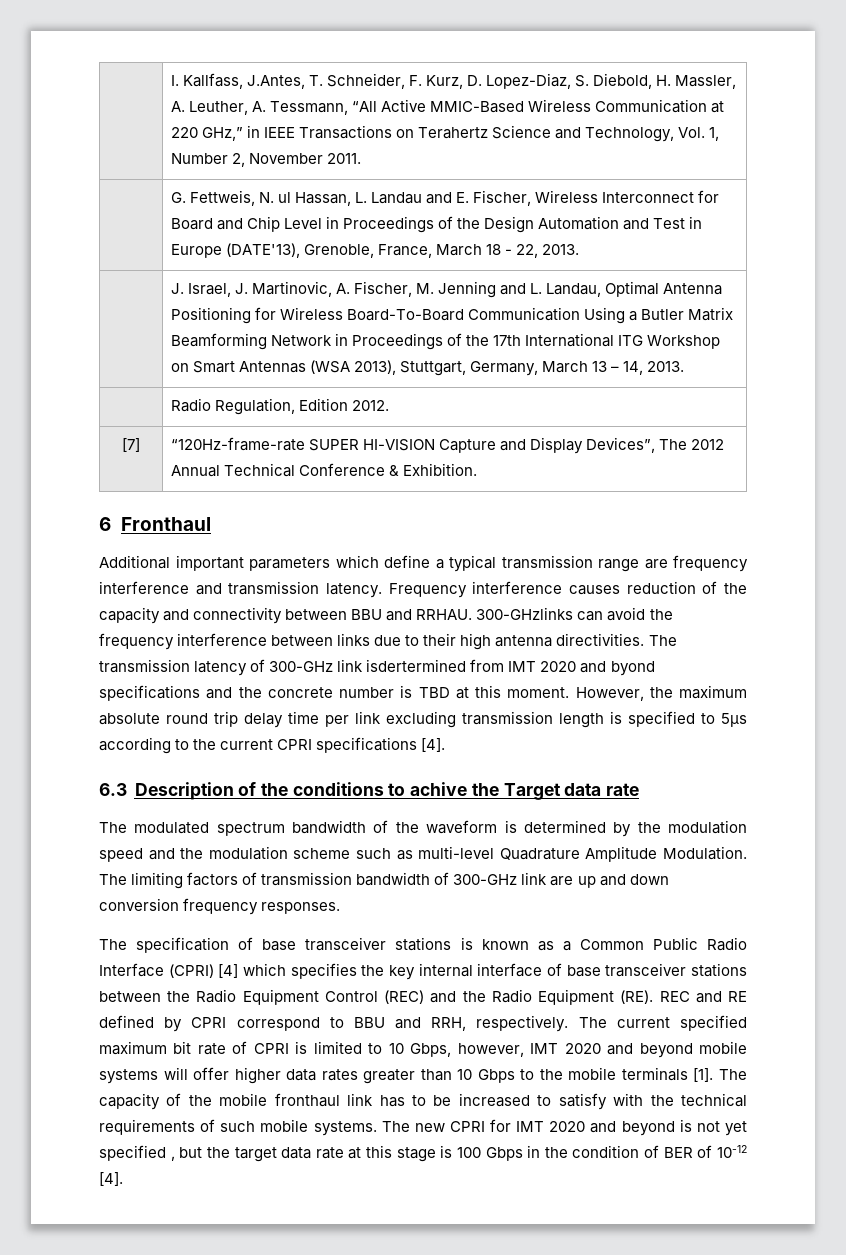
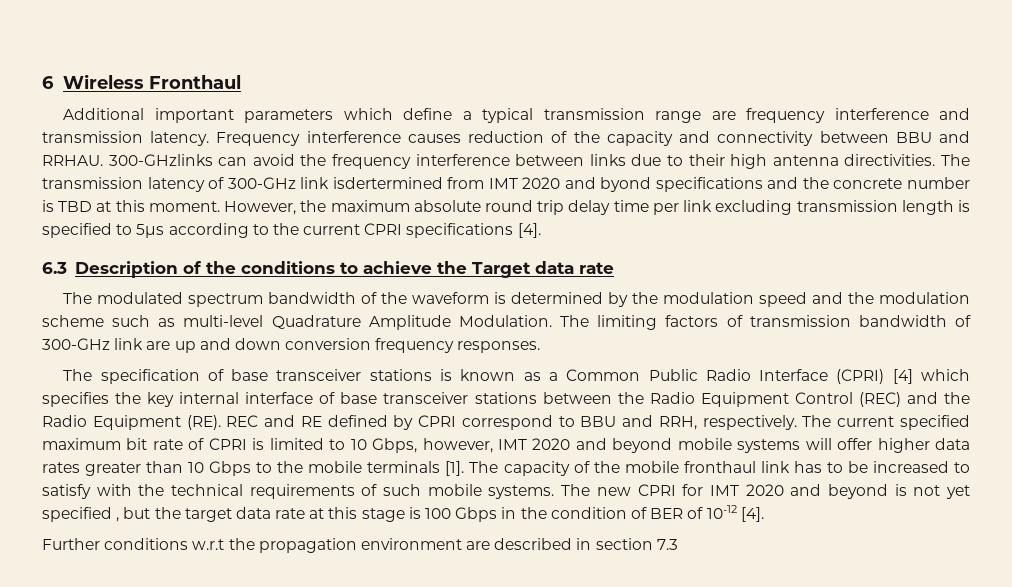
[170,73,737,89] [170,99,725,115] [170,125,720,142] [170,153,361,167] [170,190,720,206] [170,216,703,233] [170,243,580,258] [170,281,723,298] [170,307,734,324] [170,333,721,350] [170,360,685,376] [170,398,389,415] [121,438,140,452] [170,437,725,454] [170,463,478,477] [99,517,111,531] | I. Kallfass, J.Antes, T. Schneider, F. Kurz, D. Lopez-Diaz, S. Diebold, H. Massler, A. Leuther, A. Tessmann, “All Active MMIC-Based Wireless Communication at 220 GHz,” in IEEE Transactions on Terahertz Science and Technology, Vol. 1, Number 2, November 2011. // | G. Fettweis, N. ul Hassan, L. Landau and E. Fischer, Wireless Interconnect for Board and Chip Level in Proceedings of the Design Automation and Test in Europe (DATE'13), Grenoble, France, March 18 - 22, 2013. // | J. Israel, J. Martinovic, A. Fischer, M. Jenning and L. Landau, Optimal Antenna Positioning for Wireless Board-To-Board Communication Using a Butler Matrix Beamforming Network in Proceedings of the 17th International ITG Workshop on Smart Antennas (WSA 2013), Stuttgart, Germany, March 13 – 14, 2013. // | Radio Regulation, Edition 2012. // [7] | “120Hz-frame-rate SUPER HI-VISION Capture and Display Devices”, The 2012 Annual Technical Conference & Exhibition. // 6 -> [42,74,145,89] 6 Wireless
[410,782,468,796] achive -> [362,261,432,274] achieve
(123, 1179) none -> [42,538,678,553] // Further conditions w.r.t the propagation environment are described in section 7.3

